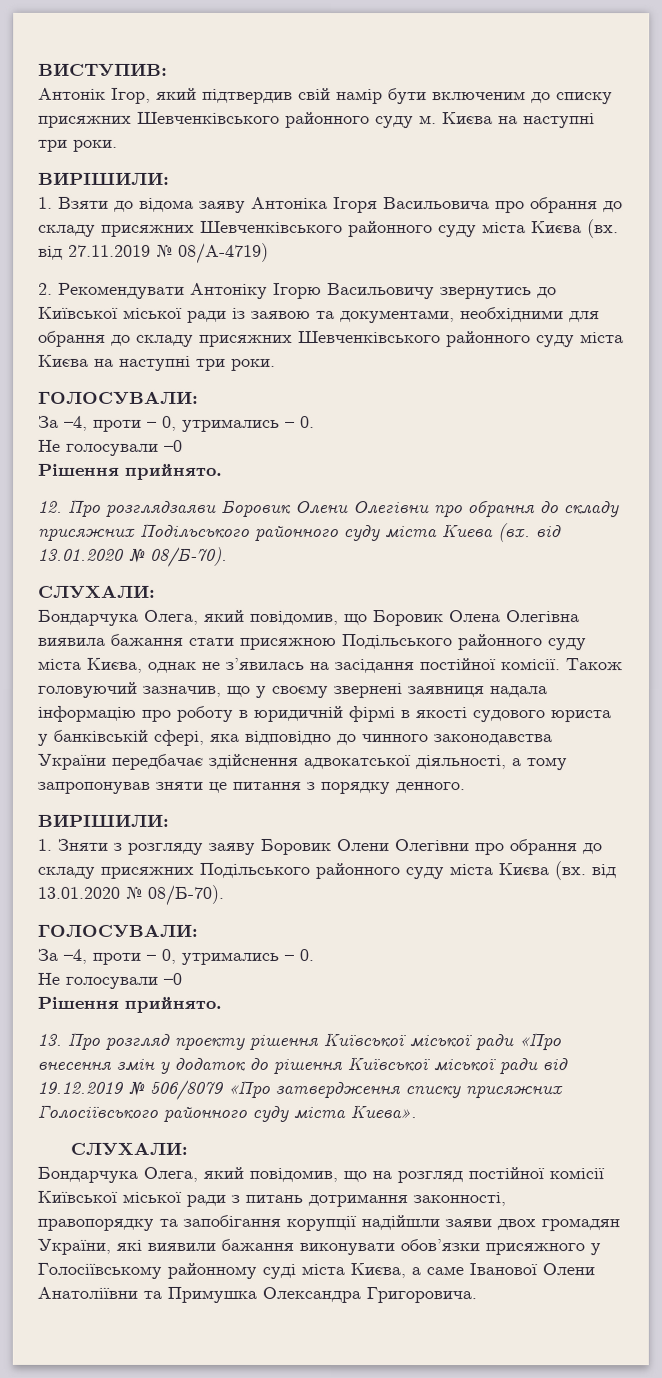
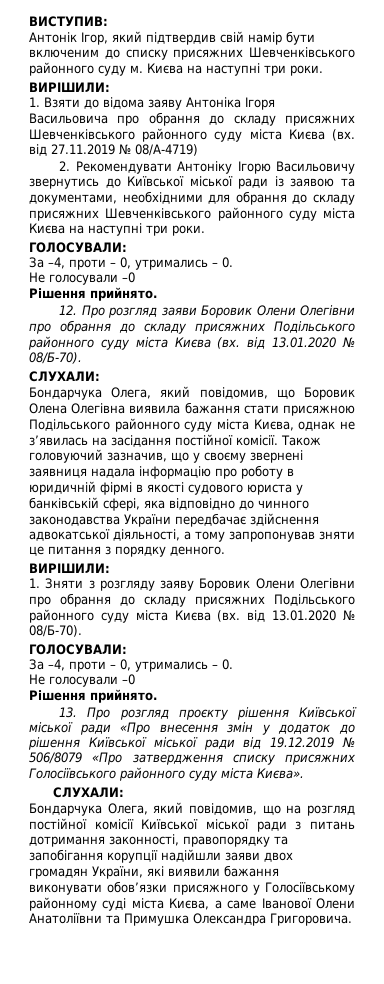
[106,500,217,518] розглядзаяви -> [108,307,197,318] розгляд заяви

